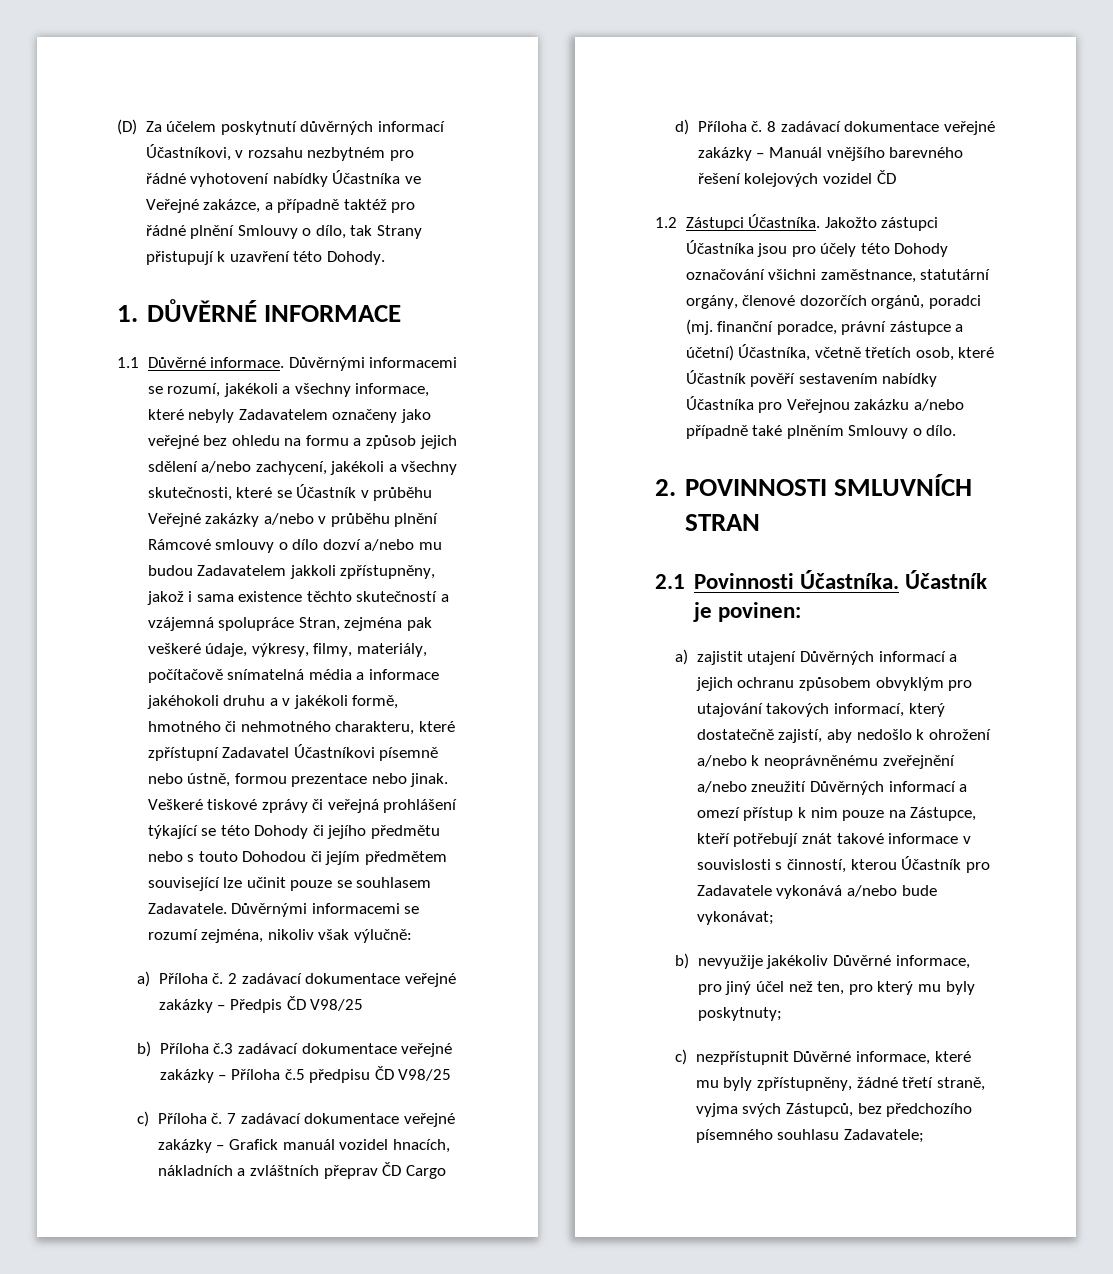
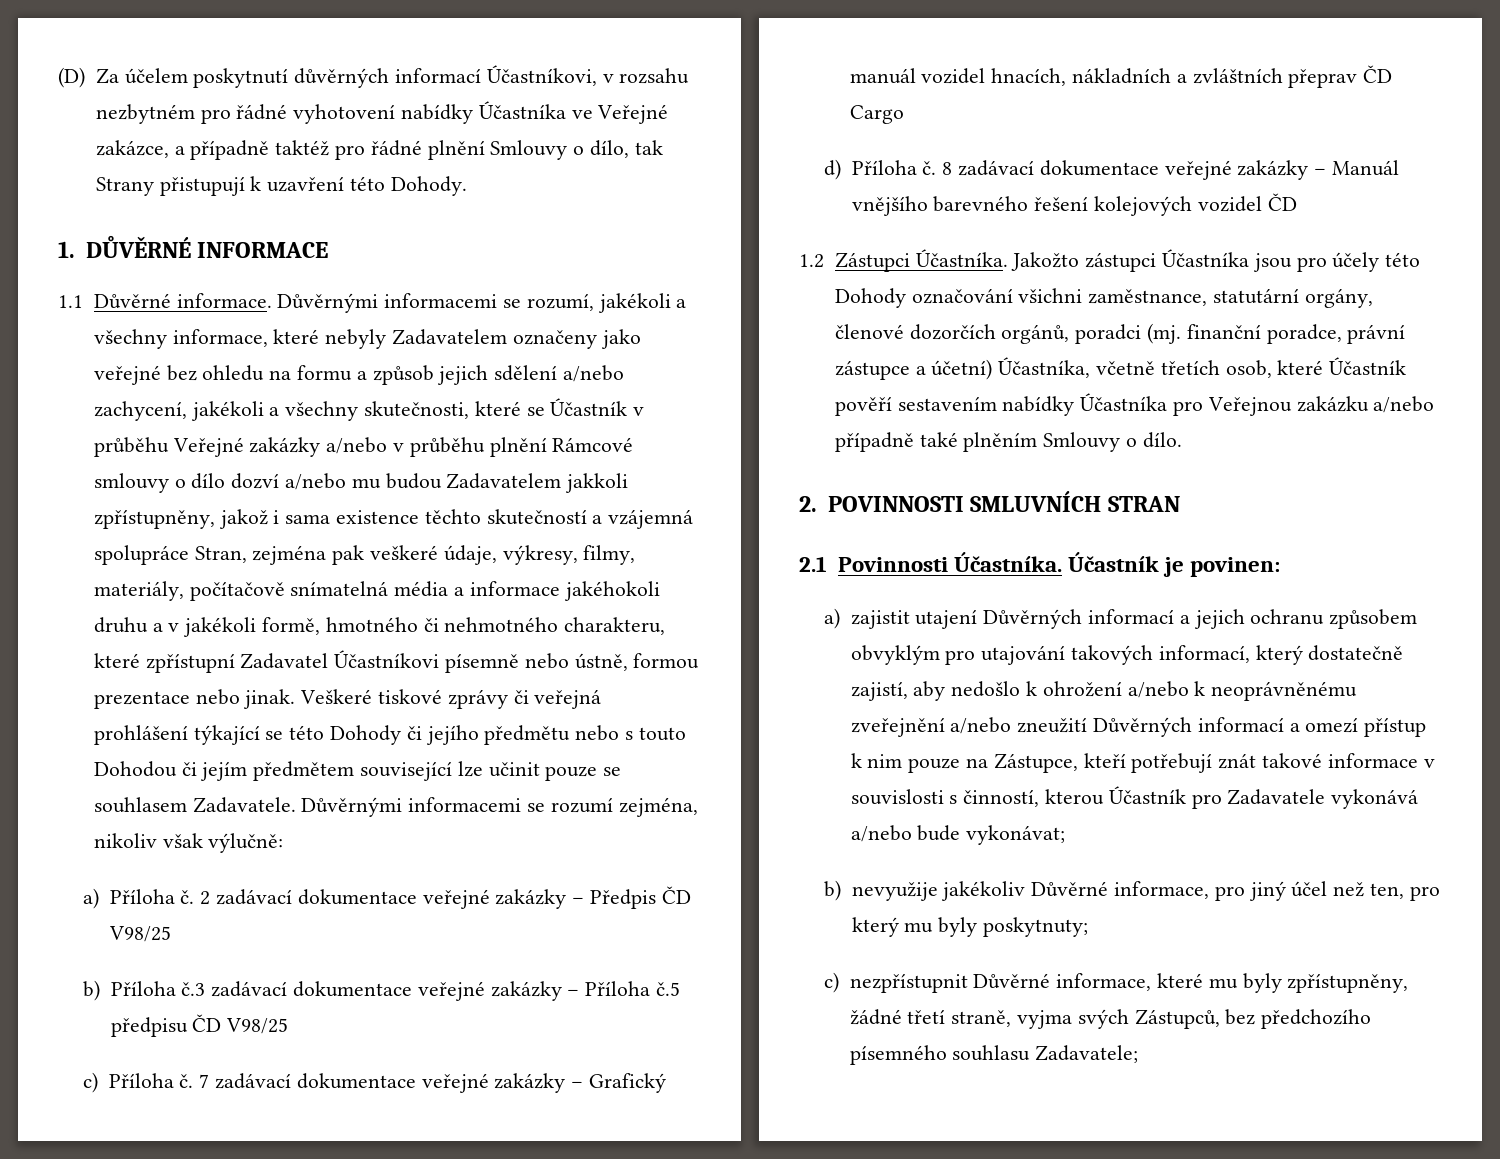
[229,1139,279,1150] Grafick -> [588,1073,666,1093] Grafický

